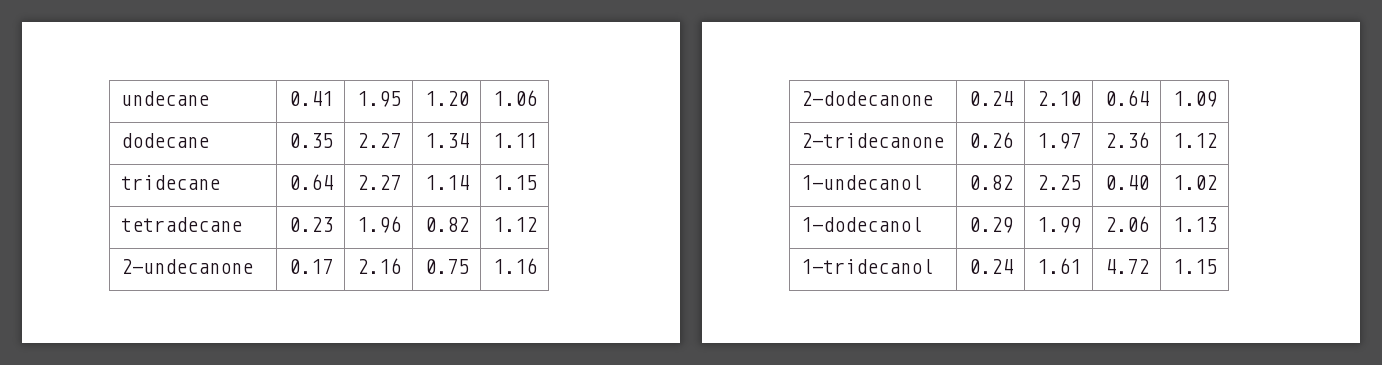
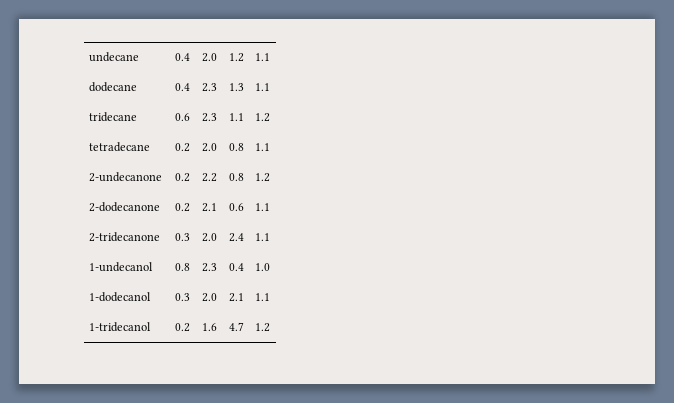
[288,91,333,106] [356,91,401,107] [424,91,469,106] [492,90,537,106] [120,133,209,148] [288,133,333,148] [356,133,401,148] [424,133,469,148] [492,133,537,148] [120,175,220,190] [288,174,333,190] [356,175,401,190] [424,175,469,190] [492,175,537,190] [120,217,242,232] [288,217,333,232] [356,216,401,233] [424,217,469,232] [492,217,537,232] [120,259,253,274] [288,259,333,274] [356,258,401,274] [424,259,469,274] [492,258,537,274] [800,91,933,106] [968,91,1013,106] [1036,91,1081,106] [1104,90,1149,106] [1172,91,1217,107] [800,133,944,148] [968,132,1013,148] [1036,133,1081,149] [1104,132,1149,148] [1172,133,1217,148] [800,175,922,190] [968,175,1013,190] [1036,175,1081,190] [1104,175,1149,190] [1172,175,1217,190] [800,217,922,232] [968,217,1013,233] [1036,217,1081,233] [1104,216,1149,232] [1172,217,1217,232] [800,259,933,274] [968,259,1013,274] [1036,258,1081,274] [1104,259,1149,274] [1172,259,1217,274] 0.41 | 1.95 | 1.20 | 1.06 // dodecane | 0.35 | 2.27 | 1.34 | 1.11 // tridecane | 0.64 | 2.27 | 1.14 | 1.15 // tetradecane | 0.23 | 1.96 | 0.82 | 1.12 // 2-undecanone | 0.17 | 2.16 | 0.75 | 1.16 // 2-dodecanone | 0.24 | 2.10 | 0.64 | 1.09 // 2-tridecanone | 0.26 | 1.97 | 2.36 | 1.12 // 1-undecanol | 0.82 | 2.25 | 0.40 | 1.02 // 1-dodecanol | 0.29 | 1.99 | 2.06 | 1.13 // 1-tridecanol | 0.24 | 1.61 | 4.72 | 1.15 -> [174,53,190,61] [201,53,217,62] [228,53,244,62] [255,53,270,61] [89,82,138,92] [174,83,190,91] [201,83,217,92] [228,83,244,91] [255,83,270,91] [89,112,138,122] [174,113,190,121] [201,113,217,122] [228,113,244,121] [255,113,270,122] [89,142,151,152] [174,143,190,152] [201,143,217,152] [228,143,244,151] [255,143,270,151] [89,172,163,182] [174,173,190,182] [201,173,217,182] [228,173,244,181] [255,173,270,182] [89,202,161,212] [174,203,190,212] [201,203,217,212] [228,203,244,211] [255,203,270,211] [89,232,161,242] [174,233,190,241] [201,233,217,242] [228,233,244,242] [255,233,270,241] [89,262,154,272] [174,263,190,271] [201,263,217,272] [228,263,244,271] [255,263,270,271] [89,292,152,302] [174,293,190,301] [201,293,217,302] [228,293,244,302] [255,293,270,301] [89,322,152,332] [174,323,190,332] [201,323,217,331] [228,322,244,331] [255,323,270,332] 0.4 | 2.0 | 1.2 | 1.1 // dodecane | 0.4 | 2.3 | 1.3 | 1.1 // tridecane | 0.6 | 2.3 | 1.1 | 1.2 // tetradecane | 0.2 | 2.0 | 0.8 | 1.1 // 2-undecanone | 0.2 | 2.2 | 0.8 | 1.2 // 2-dodecanone | 0.2 | 2.1 | 0.6 | 1.1 // 2-tridecanone | 0.3 | 2.0 | 2.4 | 1.1 // 1-undecanol | 0.8 | 2.3 | 0.4 | 1.0 // 1-dodecanol | 0.3 | 2.0 | 2.1 | 1.1 // 1-tridecanol | 0.2 | 1.6 | 4.7 | 1.2

